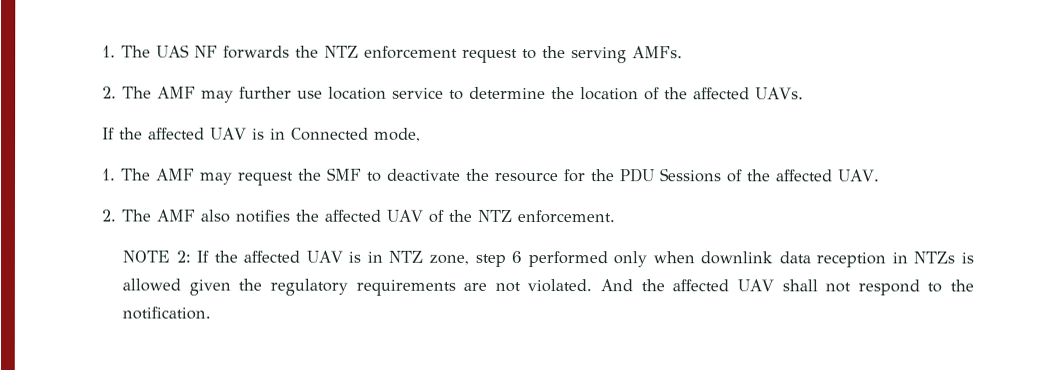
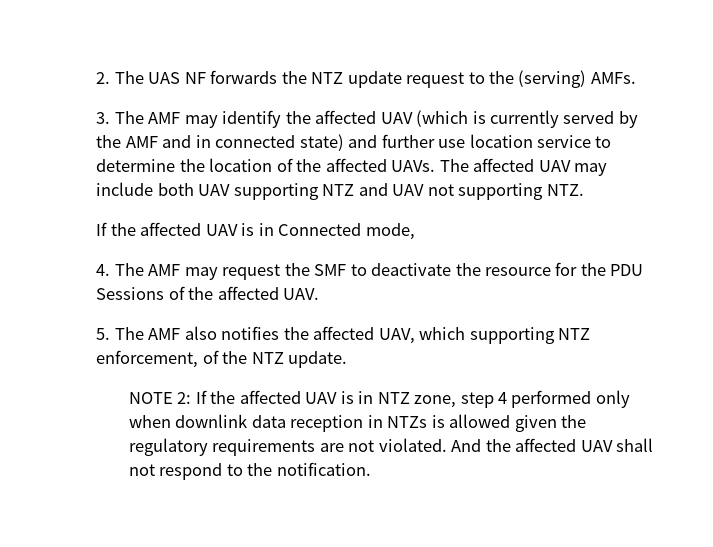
[101,45,116,58] 1. -> [96,72,111,84] 2.
[363,45,458,59] enforcement -> [347,71,402,88] update
[570,47,627,64] serving -> [518,70,587,88] (serving)
[101,86,234,103] 2. The AMF may -> [96,110,638,128] [96,134,378,151] 3. The AMF may identify the affected UAV (which is currently served by the AMF and in connected state) and
(804, 93) none -> [439,158,608,176] [96,182,584,200] The affected UAV may include both UAV supporting NTZ and UAV not supporting NTZ.
[101,168,116,181] 1. -> [96,264,111,276] 4.
[100,209,116,222] 2. -> [96,328,111,340] 5.
[385,209,423,222] UAV -> [378,327,591,344] [96,350,199,368] UAV, which supporting NTZ enforcement,
[516,209,615,224] enforcement. -> [288,351,348,368] update.
[511,250,523,263] 6 -> [497,392,507,404] 4

